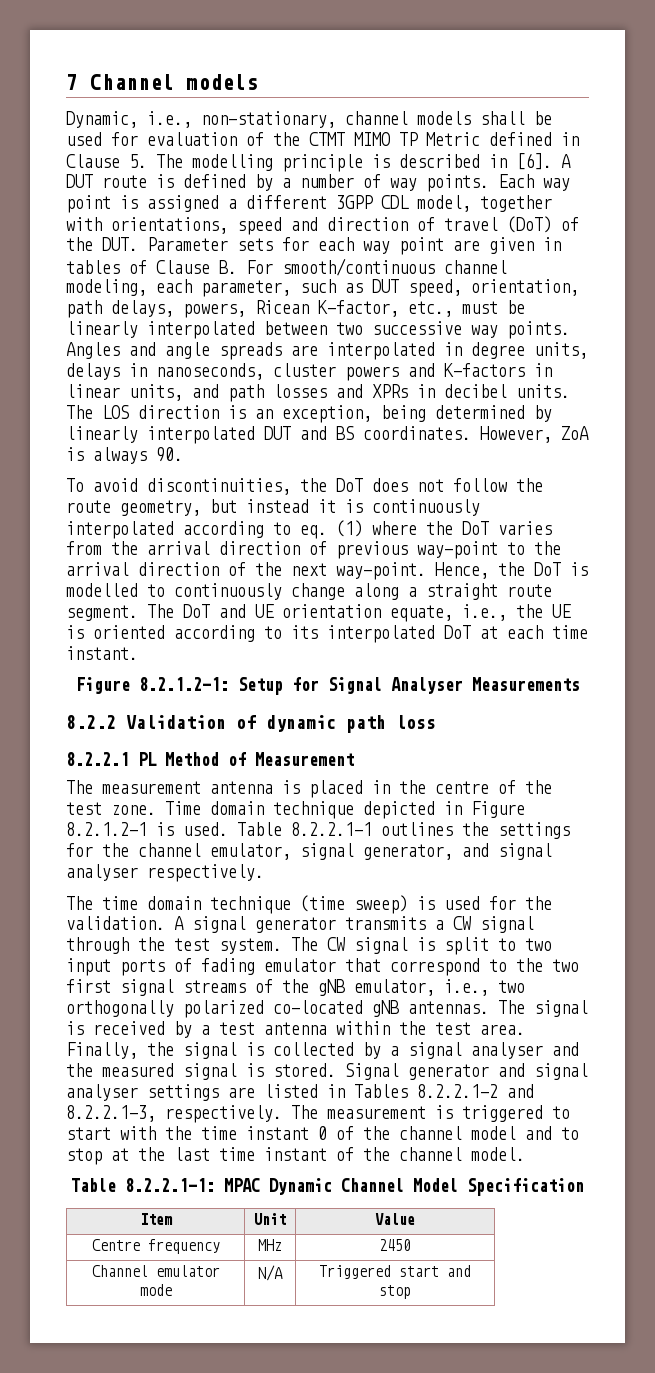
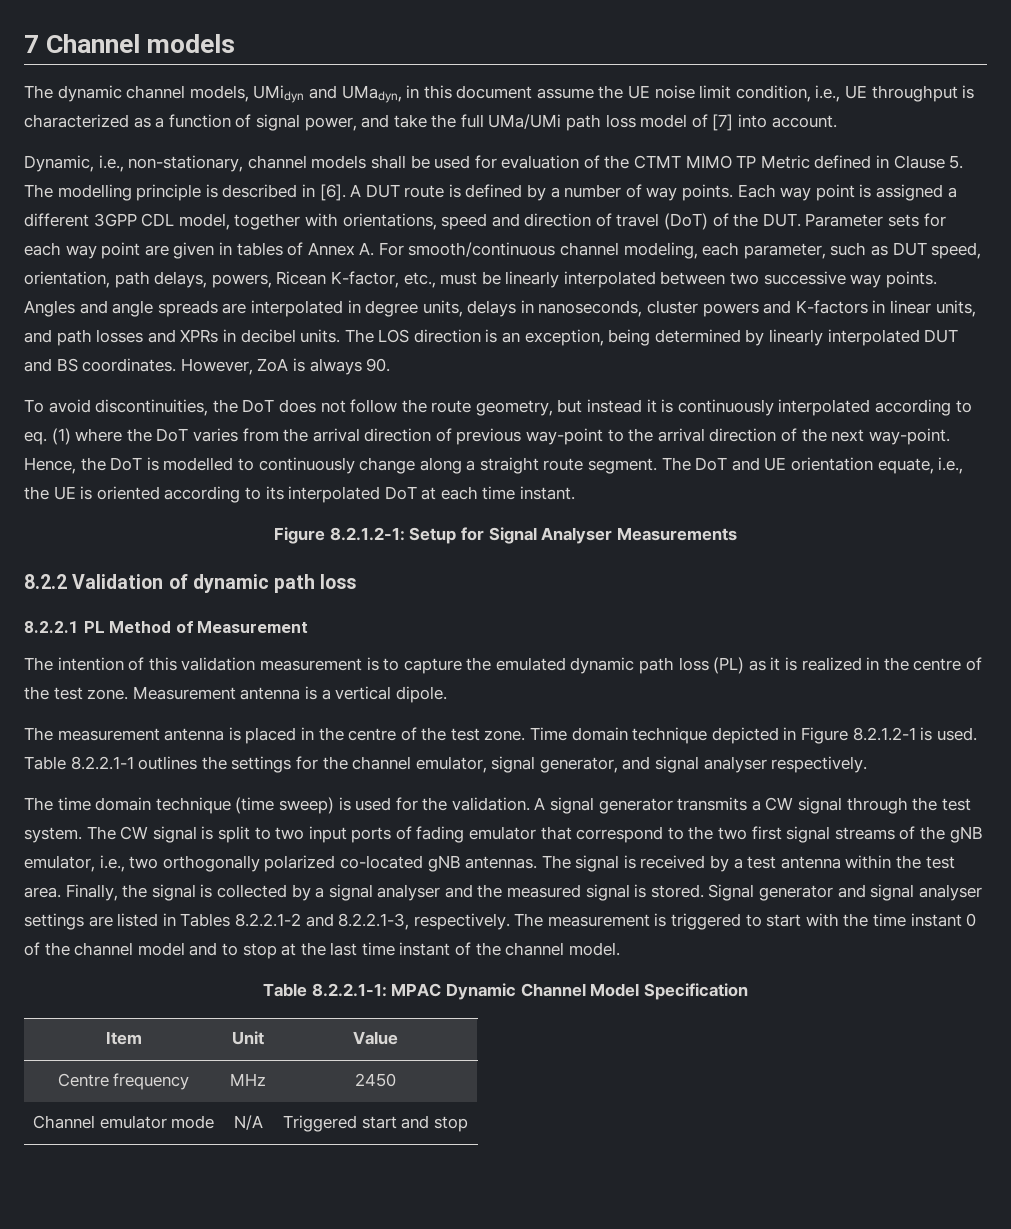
(258, 82) none -> [24,85,975,103] [24,114,837,131] // The dynamic channel models, UMidyn and UMadyn, in this document assume the UE noise limit condition, i.e., UE throughput is characterized as a function of signal power, and take the full UMa/UMi path loss model of [7] into account.
[156,260,237,274] Clause B. -> [307,242,375,256] Annex A.
(354, 759) none -> [24,657,982,674] [24,686,447,703] // The intention of this validation measurement is to capture the emulated dynamic path loss (PL) as it is realized in the centre of the test zone. Measurement antenna is a vertical dipole.

